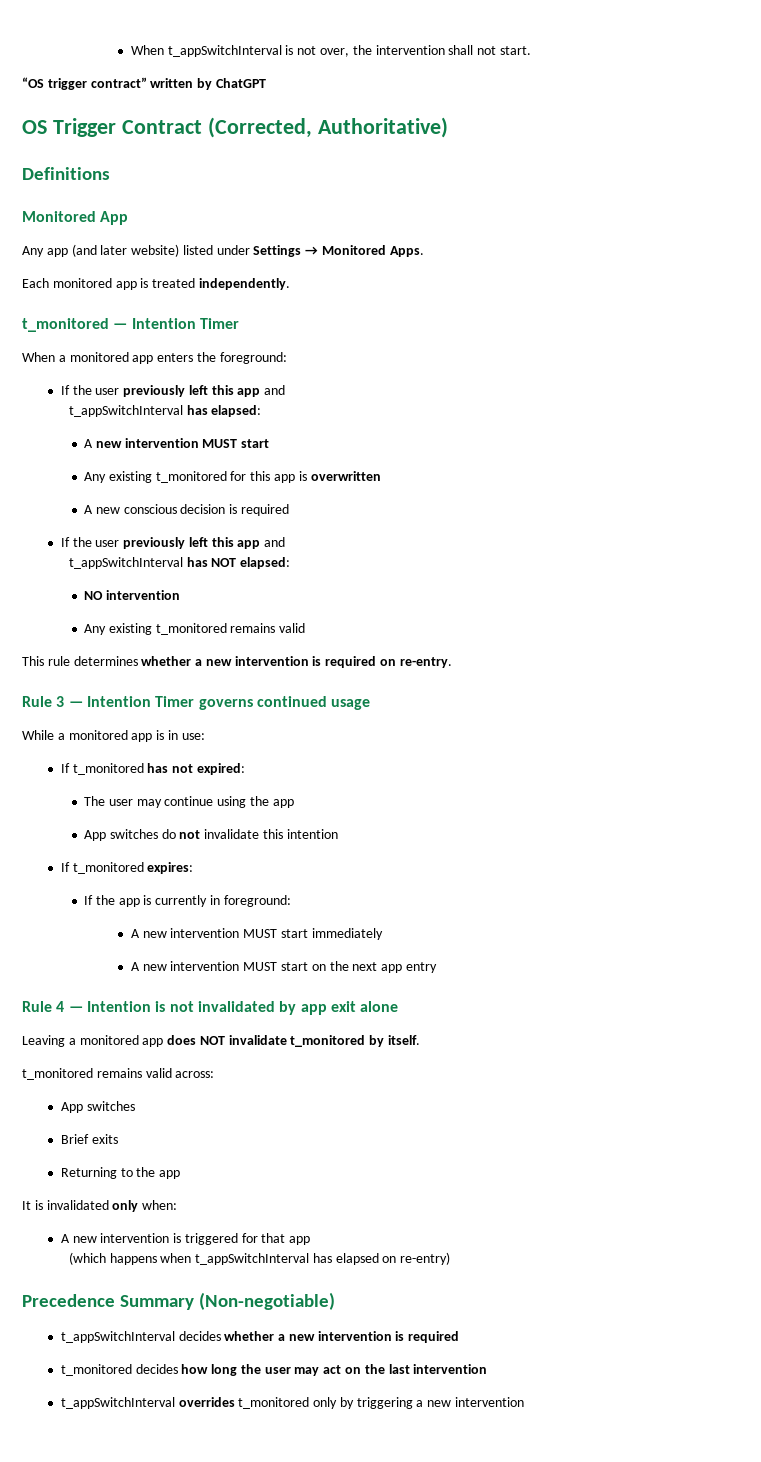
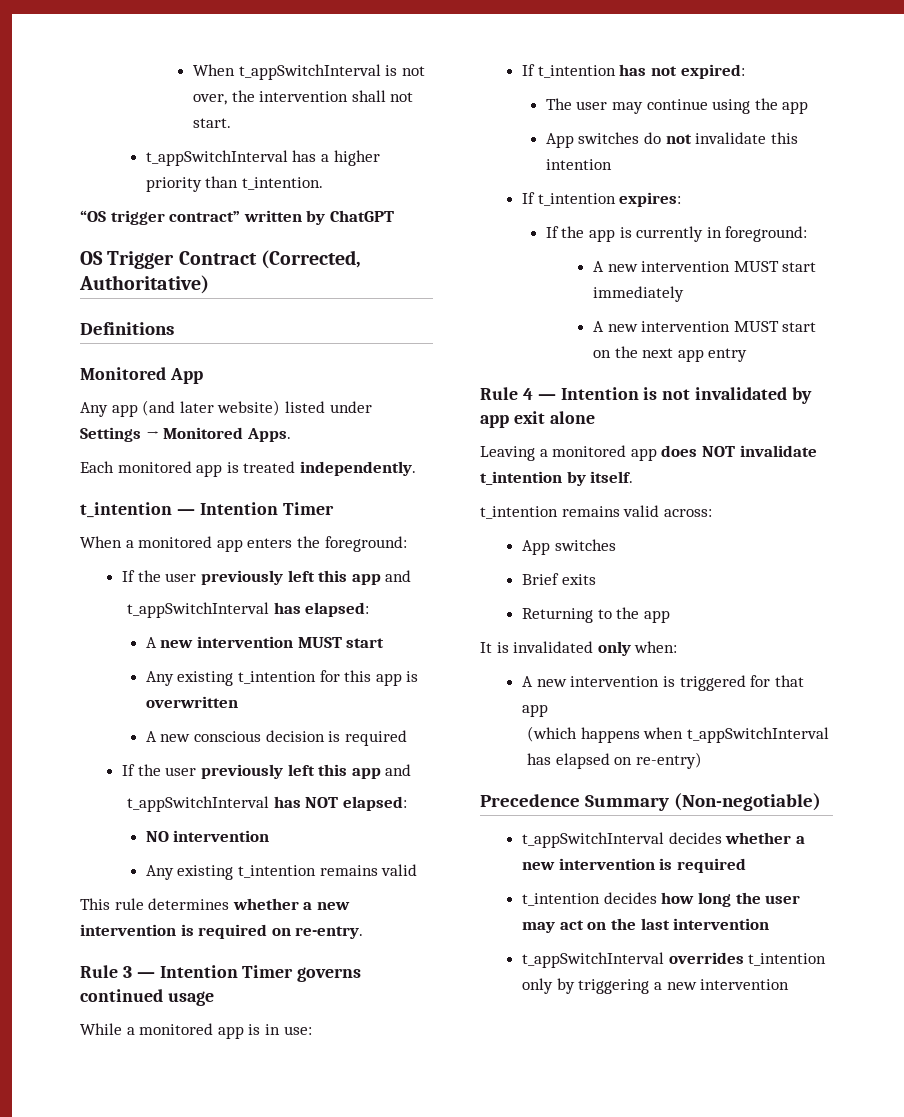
(531, 50) none -> [145,150,380,166] [145,176,324,192] // t_appSwitchInterval has a higher priority than t_intention.
[22,318,109,332] t_monitored -> [80,502,172,518] t_intention
[155,471,227,483] t_monitored -> [238,671,317,684] t_intention
[155,623,227,635] t_monitored -> [238,865,317,878] t_intention
[72,763,144,775] t_monitored -> [537,65,616,78] t_intention
[72,862,144,874] t_monitored -> [537,193,616,206] t_intention
[290,1035,366,1047] t_monitored -> [480,471,562,485] t_intention
[22,1068,93,1080] t_monitored -> [480,506,558,519] t_intention
[60,1364,132,1376] t_monitored -> [522,893,601,906] t_intention
[238,1397,310,1409] t_monitored -> [748,953,827,966] t_intention

